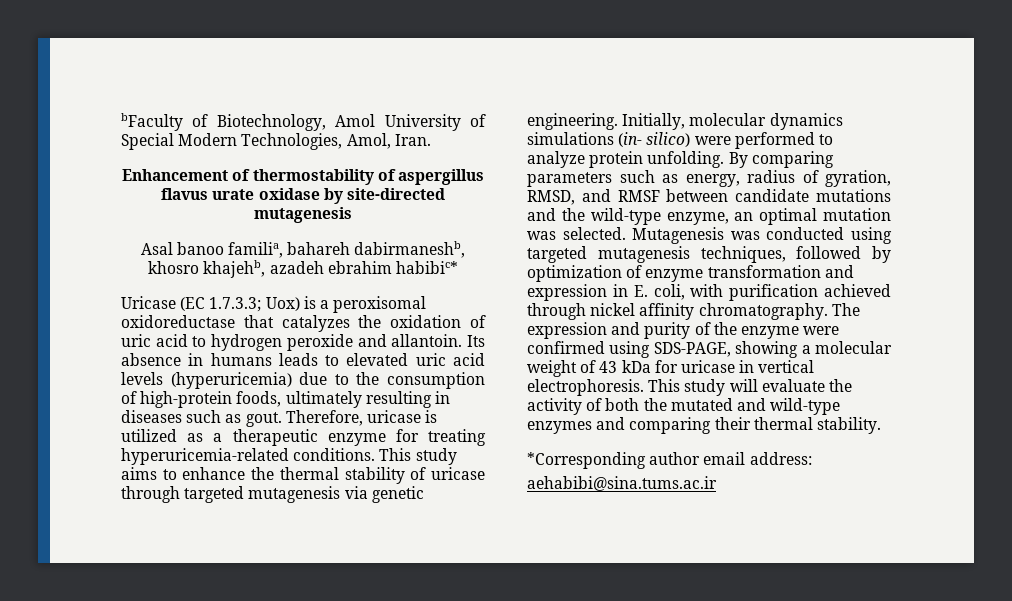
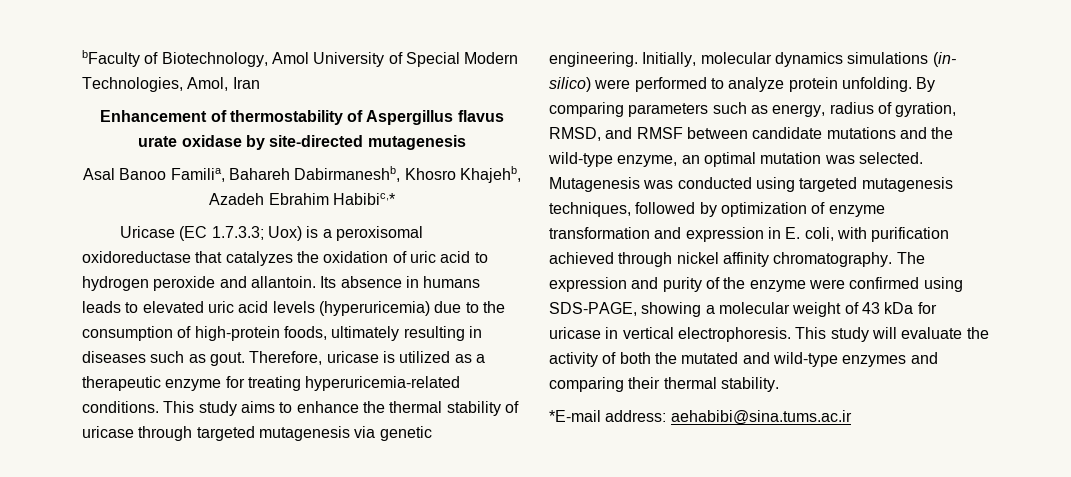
[394,134,431,146] Iran. -> [232,77,260,89] Iran
[397,169,484,185] aspergillus -> [366,110,454,125] Aspergillus
[176,241,466,258] [148,260,458,278] banoo familia, bahareh dabirmaneshb, khosro khajehb, azadeh ebrahim habibic* -> [119,166,521,183] [209,193,395,205] Banoo Familia, Bahareh Dabirmaneshb, Khosro Khajehb, Azadeh Ebrahim Habibic,*
[527,452,746,469] *Corresponding author email -> [549,410,601,422] *E-mail
(812, 458) // -> (667, 416) none

